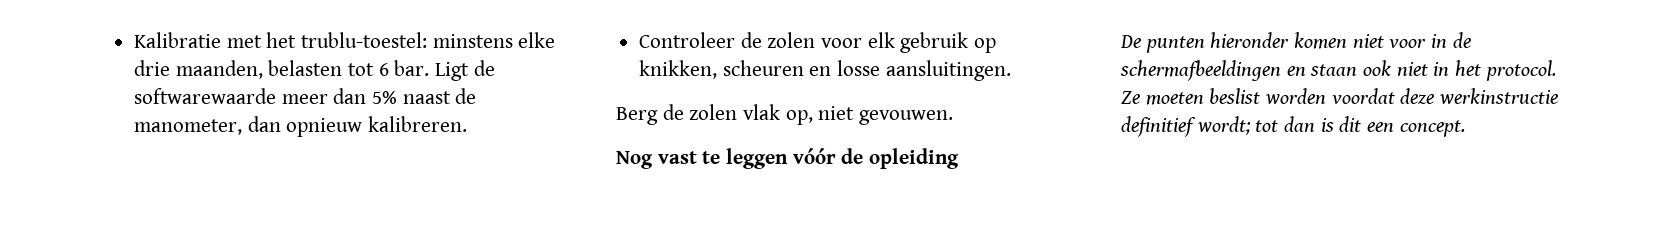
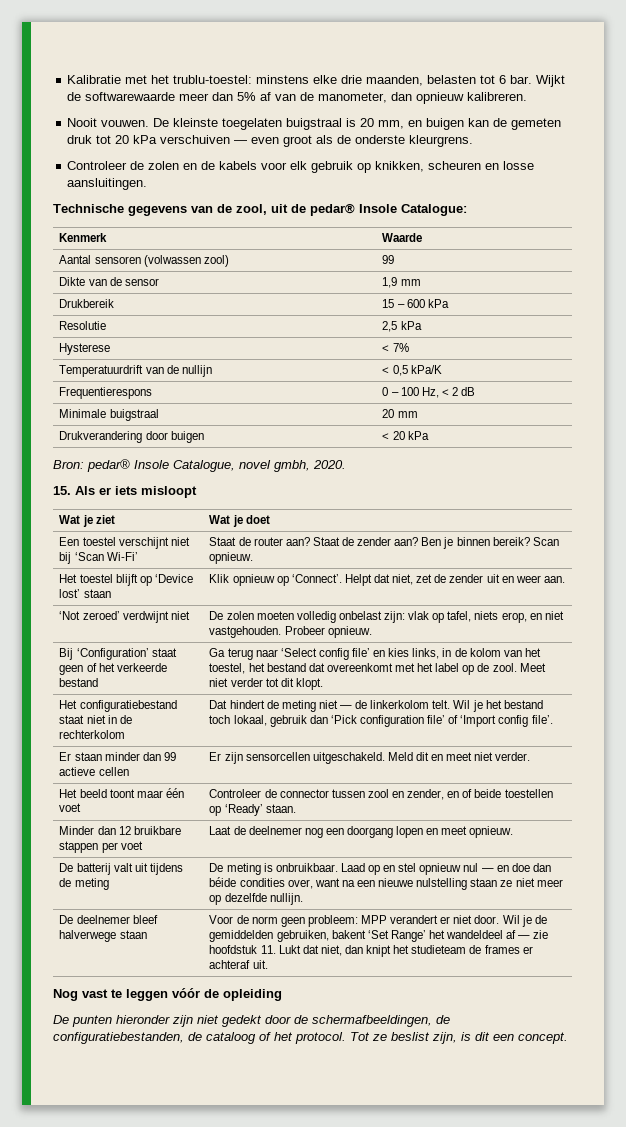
[435,62,470,81] Ligt -> [536,75,566,87] Wijkt
[402,91,451,104] naast -> [260,92,297,101] af van
(468, 124) none -> [67,118,562,130] [67,135,474,147] // Nooit vouwen. De kleinste toegelaten buigstraal is 20 mm, en buigen kan de gemeten druk tot 20 kPa verschuiven — even groot als de onderste kleurgrens.
(816, 40) none -> [183,161,258,170] en de kabels
[616,104,954,125] Berg de zolen vlak op, niet gevouwen. -> [53,203,467,216] [59,233,108,242] [382,233,423,242] [59,255,229,267] [382,255,395,264] [59,277,159,286] [382,277,421,288] [59,299,115,308] [382,299,449,308] [59,321,107,330] [382,321,422,332] [59,343,111,355] [382,343,409,352] [59,365,212,377] [382,365,442,376] [59,387,153,399] [382,387,476,398] [59,409,159,421] [382,409,418,418] [59,431,204,443] [382,431,429,440] [53,459,346,472] [53,486,197,498] [59,515,115,527] [209,515,270,527] [59,537,190,549] [59,552,138,564] [209,537,559,549] [209,552,254,564] [59,574,193,586] [59,589,111,598] [209,574,565,586] [59,611,190,623] [209,611,564,623] [209,626,372,638] [59,648,177,660] [59,663,167,675] [59,678,99,687] [209,648,541,660] [209,663,546,675] [209,678,323,690] [59,700,177,712] [59,715,132,724] [59,730,126,739] [209,700,543,712] [209,715,553,727] [59,752,176,761] [59,767,129,776] [209,752,531,764] [59,788,184,798] [59,803,82,812] [209,789,553,800] [209,804,296,816] [59,826,181,835] [59,841,143,853] [209,826,514,838] [59,863,183,875] [59,878,109,890] [209,863,551,875] [209,877,563,890] [209,893,303,905] [59,915,158,924] [59,930,147,942] [209,915,547,927] [209,930,549,942] [209,945,533,957] [209,960,268,969] Technische gegevens van de zool, uit de pedar® Insole Catalogue: // Kenmerk | Waarde // Aantal sensoren (volwassen zool) | 99 // Dikte van de sensor | 1,9 mm // Drukbereik | 15 – 600 kPa // Resolutie | 2,5 kPa // Hysterese | < 7% // Temperatuurdrift van de nullijn | < 0,5 kPa/K // Frequentierespons | 0 – 100 Hz, < 2 dB // Minimale buigstraal | 20 mm // Drukverandering door buigen | < 20 kPa // Bron: pedar® Insole Catalogue, novel gmbh, 2020. // 15. Als er iets misloopt // Wat je ziet | Wat je doet // Een toestel verschijnt niet bij ‘Scan Wi-Fi’ | Staat de router aan? Staat de zender aan? Ben je binnen bereik? Scan opnieuw. // Het toestel blijft op ‘Device lost’ staan | Klik opnieuw op ‘Connect’. Helpt dat niet, zet de zender uit en weer aan. // ‘Not zeroed’ verdwijnt niet | De zolen moeten volledig onbelast zijn: vlak op tafel, niets erop, en niet vastgehouden. Probeer opnieuw. // Bij ‘Configuration’ staat geen of het verkeerde bestand | Ga terug naar ‘Select config file’ en kies links, in de kolom van het toestel, het bestand dat overeenkomt met het label op de zool. Meet niet verder tot dit klopt. // Het configuratiebestand staat niet in de rechterkolom | Dat hindert de meting niet — de linkerkolom telt. Wil je het bestand toch lokaal, gebruik dan ‘Pick configuration file’ of ‘Import config file’. // Er staan minder dan 99 actieve cellen | Er zijn sensorcellen uitgeschakeld. Meld dit en meet niet verder. // Het beeld toont maar één voet | Controleer de connector tussen zool en zender, en of beide toestellen op ‘Ready’ staan. // Minder dan 12 bruikbare stappen per voet | Laat de deelnemer nog een doorgang lopen en meet opnieuw. // De batterij valt uit tijdens de meting | De meting is onbruikbaar. Laad op en stel opnieuw nul — en doe dan béide condities over, want na een nieuwe nulstelling staan ze niet meer op dezelfde nullijn. // De deelnemer bleef halverwege staan | Voor de norm geen probleem: MPP verandert er niet door. Wil je de gemiddelden gebruiken, bakent ‘Set Range’ het wandeldeel af — zie hoofdstuk 11. Lukt dat niet, dan knipt het studieteam de frames er achteraf uit.
[1294,32,1471,49] [1120,60,1556,81] [1121,88,1559,105] [1121,116,1316,137] komen niet voor in de schermafbeeldingen en staan ook niet in het protocol. Ze moeten beslist worden voordat deze werkinstructie definitief wordt; tot dan -> [172,1015,450,1027] [53,1032,457,1044] zijn niet gedekt door de schermafbeeldingen, de configuratiebestanden, de cataloog of het protocol. Tot ze beslist zijn,

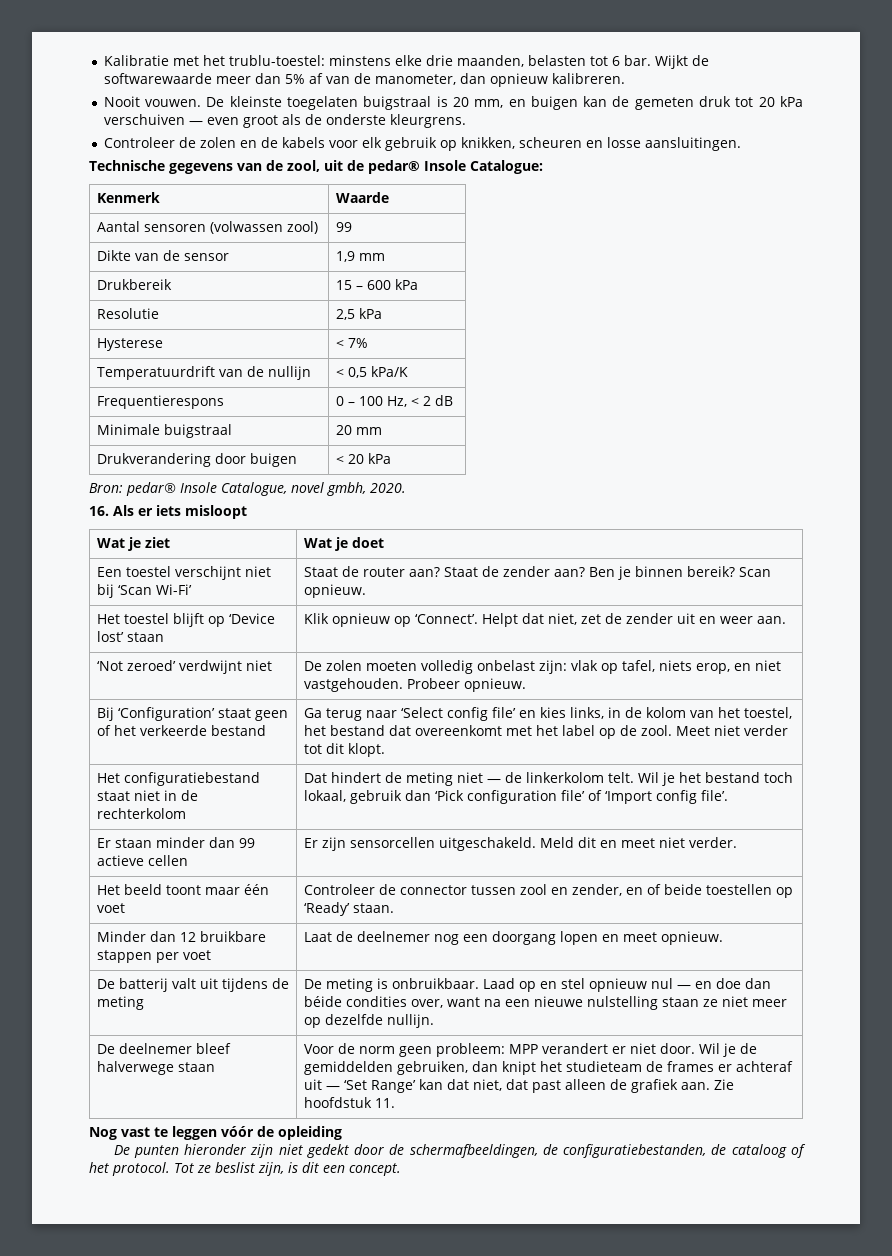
[53,486,71,495] 15. -> [89,506,109,516] 16.
[331,930,549,942] [209,945,342,956] bakent ‘Set Range’ het wandeldeel af — zie hoofdstuk 11. Lukt dat niet, -> (468, 1068) none
[252,960,268,969] uit. -> [303,1079,734,1093] [303,1097,395,1108] uit — ‘Set Range’ kan dat niet, dat past alleen de grafiek aan. Zie hoofdstuk 11.

